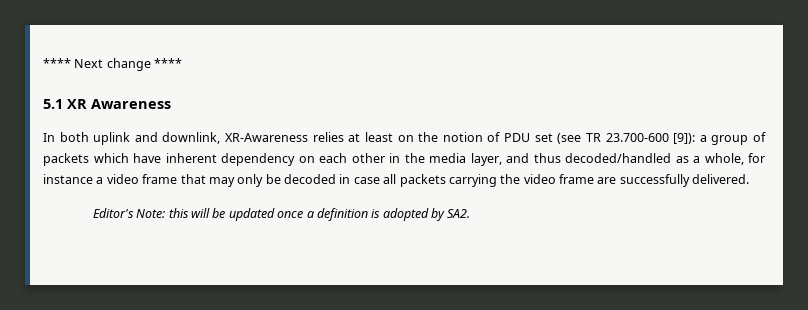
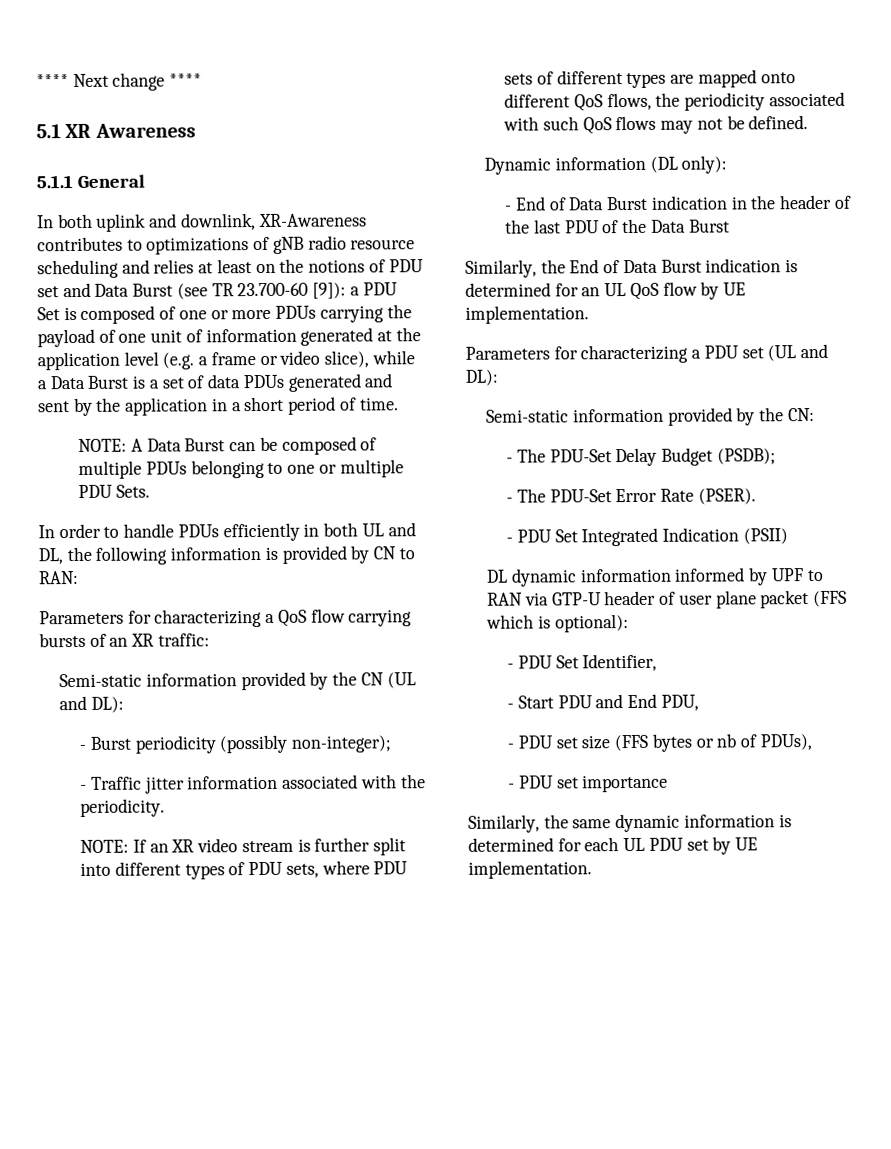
(171, 104) none -> [36,174,145,189] // 5.1.1 General
(309, 137) none -> [37,235,416,255] [37,259,150,279] contributes to optimizations of gNB radio resource scheduling and
[442,132,483,142] notion -> [308,259,366,273] notions
(553, 137) none -> [62,282,174,298] and Data Burst
[605,133,669,142] 23.700-600 -> [237,282,309,297] 23.700-60
[711,132,766,145] [43,153,765,166] [43,174,750,187] [92,208,471,221] group of packets which have inherent dependency on each other in the media layer, and thus decoded/handled as a whole, for instance a video frame that may only be decoded in case all packets carrying the video frame are successfully delivered. // Editor's Note: this will be updated once a definition is adopted by SA2. -> [362,282,398,296] [37,304,412,324] [37,327,421,348] [37,350,415,371] [37,373,393,392] [38,396,399,417] [78,436,378,455] [78,459,404,479] [78,484,151,498] [38,522,416,542] [38,545,415,565] [38,570,79,585] [39,608,413,628] [39,632,210,648] [59,671,416,691] [59,695,124,713] [79,734,392,754] [80,774,426,794] [80,798,166,817] [80,837,407,856] [80,860,409,880] [504,69,796,89] [504,91,845,112] [503,115,809,135] [484,155,728,175] [505,194,852,211] [505,218,730,234] [465,258,799,278] [465,281,747,301] [465,305,589,324] [465,343,829,364] [465,369,498,386] [486,407,815,426] [506,447,776,467] [506,488,756,505] [506,527,788,547] [486,567,824,587] [487,590,847,609] [486,614,629,633] [507,653,658,672] [507,693,699,711] [507,733,812,752] [508,774,669,793] [468,813,792,833] [468,836,759,855] [468,860,592,879] PDU Set is composed of one or more PDUs carrying the payload of one unit of information generated at the application level (e.g. a frame or video slice), while a Data Burst is a set of data PDUs generated and sent by the application in a short period of time. // NOTE: A Data Burst can be composed of multiple PDUs belonging to one or multiple PDU Sets. // In order to handle PDUs efficiently in both UL and DL, the following information is provided by CN to RAN: // Parameters for characterizing a QoS flow carrying bursts of an XR traffic: // Semi-static information provided by the CN (UL and DL): // - Burst periodicity (possibly non-integer); // - Traffic jitter information associated with the periodicity. // NOTE: If an XR video stream is further split into different types of PDU sets, where PDU sets of different types are mapped onto different QoS flows, the periodicity associated with such QoS flows may not be defined. // Dynamic information (DL only): // - End of Data Burst indication in the header of the last PDU of the Data Burst // Similarly, the End of Data Burst indication is determined for an UL QoS flow by UE implementation. // Parameters for characterizing a PDU set (UL and DL): // Semi-static information provided by the CN: // - The PDU-Set Delay Budget (PSDB); // - The PDU-Set Error Rate (PSER). // - PDU Set Integrated Indication (PSII) // DL dynamic information informed by UPF to RAN via GTP-U header of user plane packet (FFS which is optional): // - PDU Set Identifier, // - Start PDU and End PDU, // - PDU set size (FFS bytes or nb of PDUs), // - PDU set importance // Similarly, the same dynamic information is determined for each UL PDU set by UE implementation.

